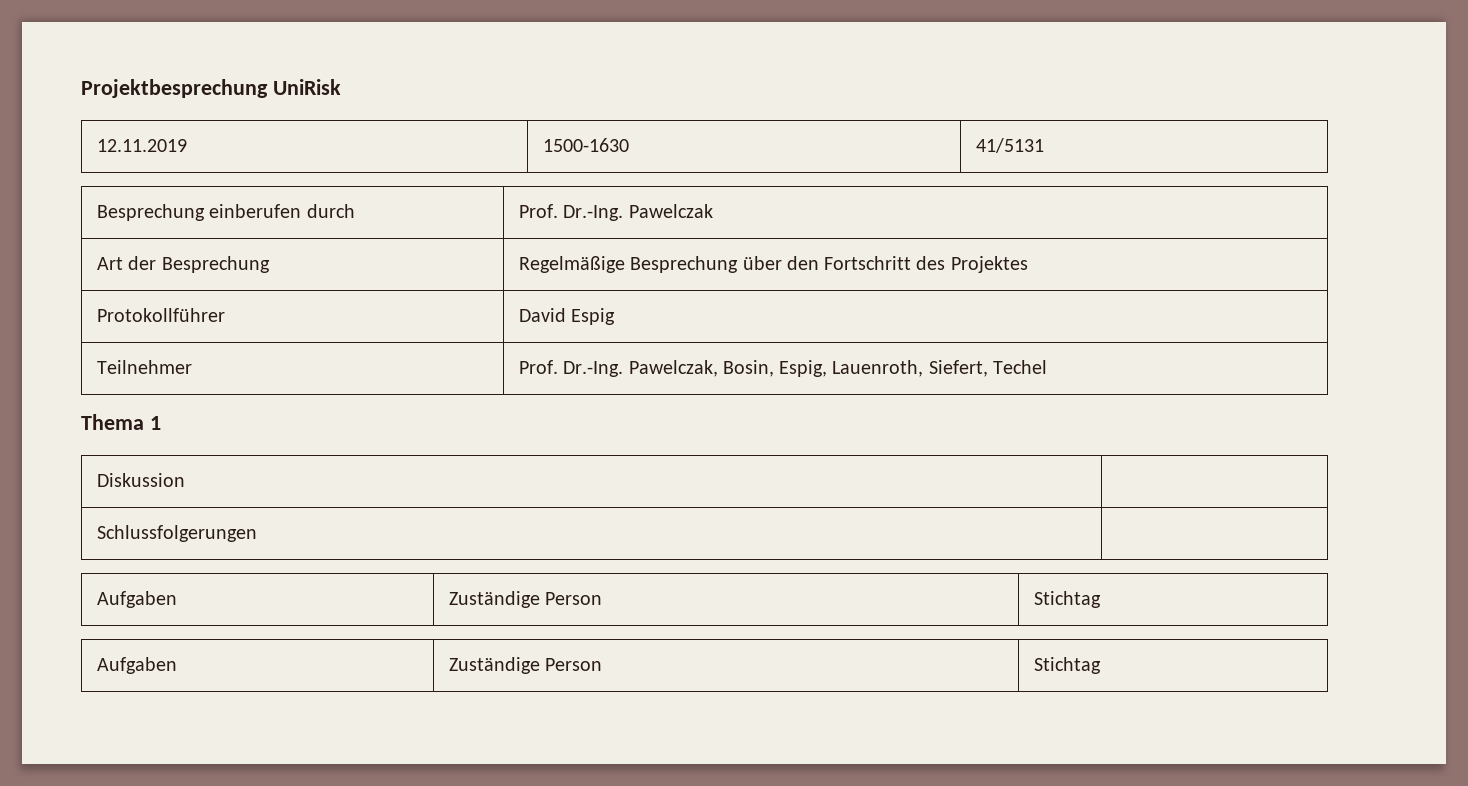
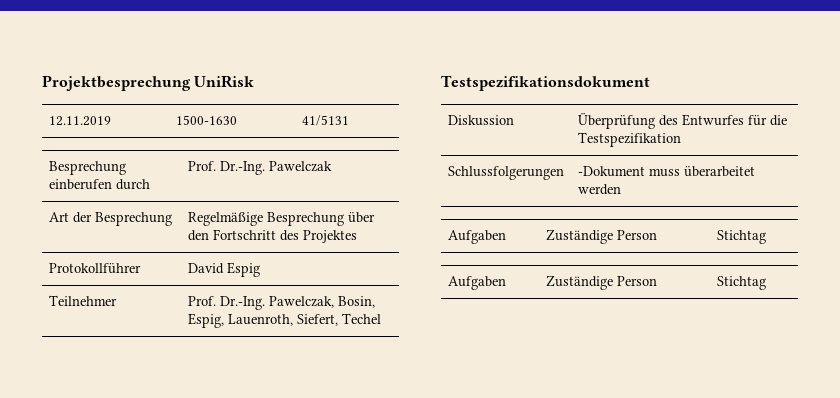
[81,414,161,430] Thema 1 -> [441,75,650,91] Testspezifikationsdokument
[97,525,258,542] // Schlussfolgerungen | -> [577,113,787,129] [577,132,681,147] [447,166,564,180] [577,166,755,177] [577,184,621,195] Überprüfung des Entwurfes für die Testspezifikation // Schlussfolgerungen | -Dokument muss überarbeitet werden

